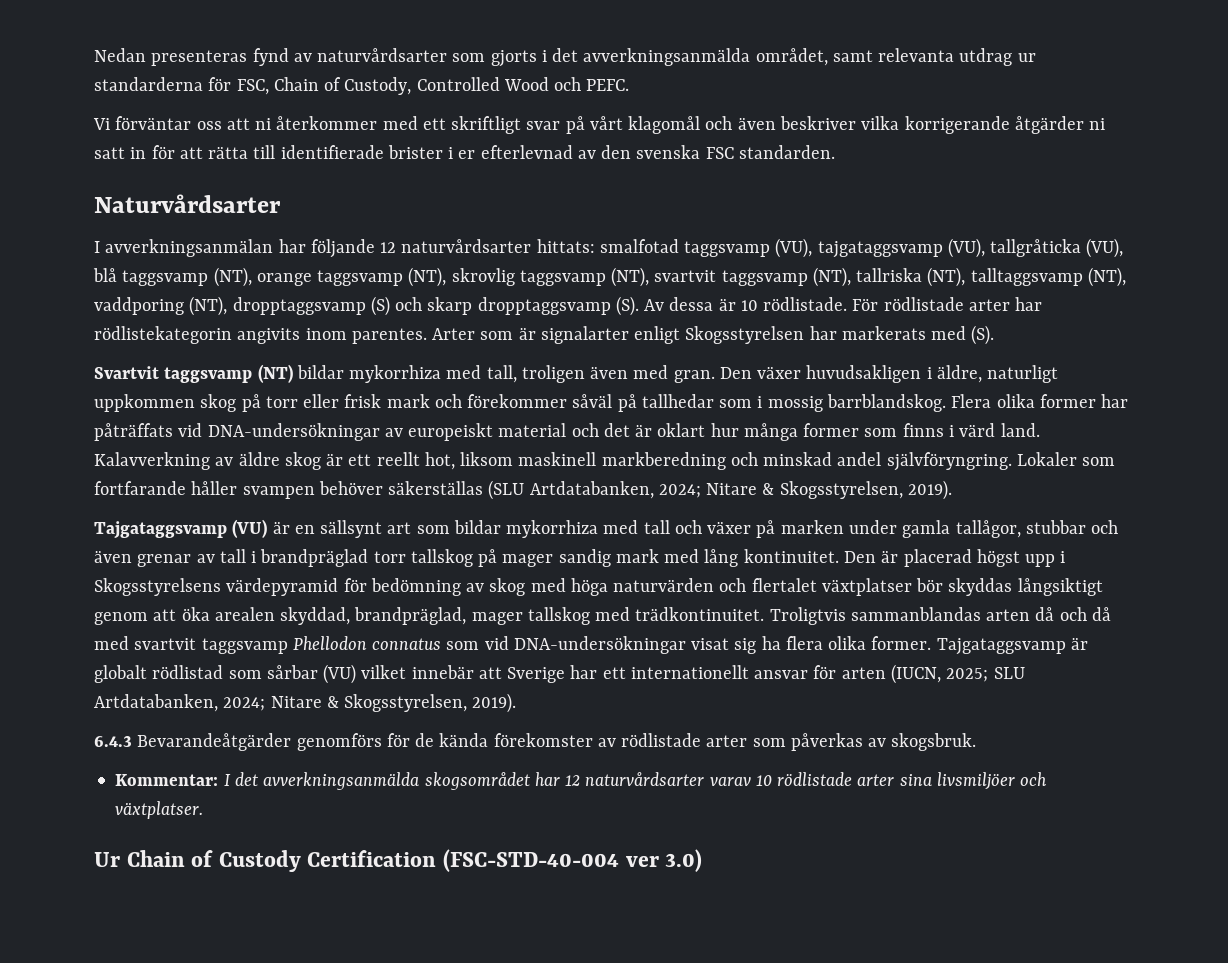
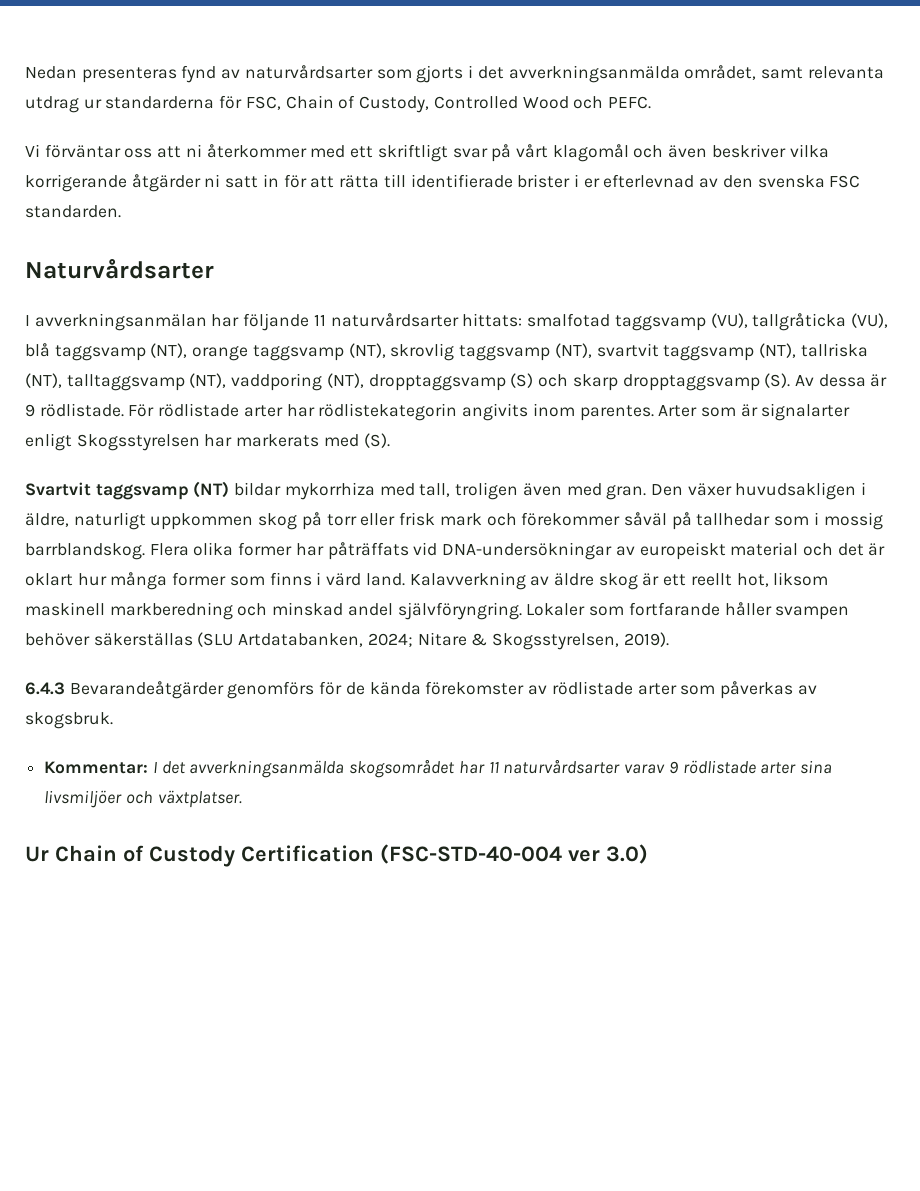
[380,242,397,253] 12 -> [313,314,326,326] 11
[817,238,985,258] tajgataggsvamp (VU), -> (748, 320) none
[740,300,758,311] 10 -> [25,404,35,417] 9
[94,519,1119,539] [94,549,1066,567] [94,578,1103,596] [94,607,1111,625] [94,636,1088,655] [94,664,1025,684] [94,693,517,713] // Tajgataggsvamp (VU) är en sällsynt art som bildar mykorrhiza med tall och växer på marken under gamla tallågor, stubbar och även grenar av tall i brandpräglad torr tallskog på mager sandig mark med lång kontinuitet. Den är placerad högst upp i Skogsstyrelsens värdepyramid för bedömning av skog med höga naturvärden och flertalet växtplatser bör skyddas långsiktigt genom att öka arealen skyddad, brandpräglad, mager tallskog med trädkontinuitet. Troligtvis sammanblandas arten då och då med svartvit taggsvamp Phellodon connatus som vid DNA-undersökningar visat sig ha flera olika former. Tajgataggsvamp är globalt rödlistad som sårbar (VU) vilket innebär att Sverige har ett internationellt ansvar för arten (IUCN, 2025; SLU Artdatabanken, 2024; Nitare & Skogsstyrelsen, 2019). -> (669, 639) none
[565,775,581,786] 12 -> [488,761,499,773] 11
[755,775,772,786] 10 -> [668,761,679,774] 9

